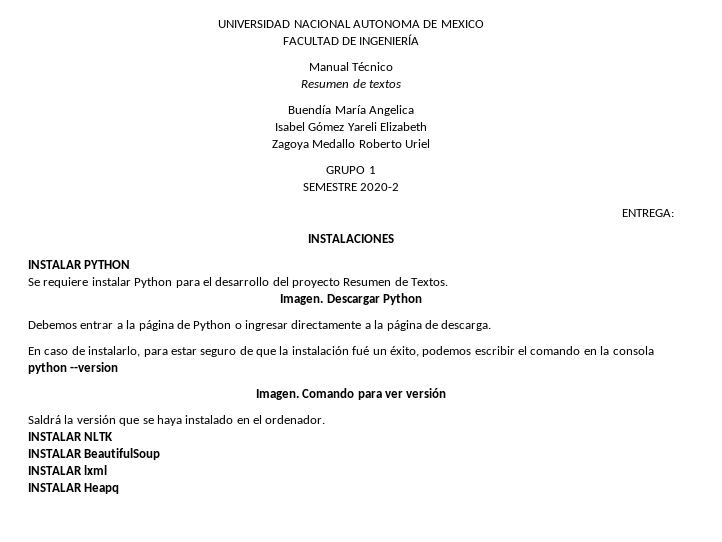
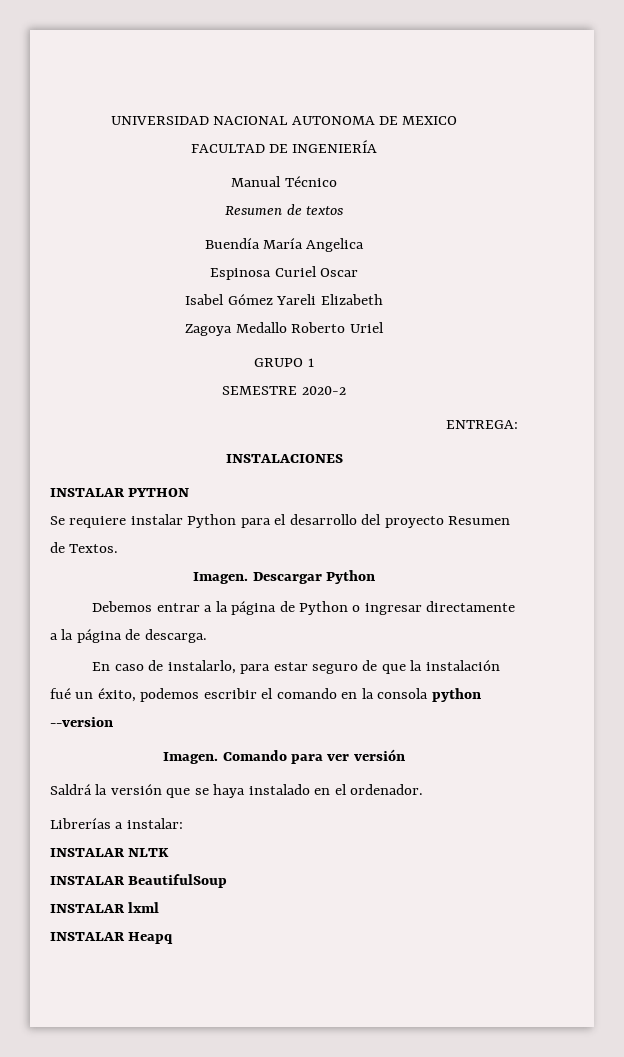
(414, 110) none -> [210,266,358,280] // Espinosa Curiel Oscar
(326, 419) none -> [50,818,183,829] // Librerías a instalar:

